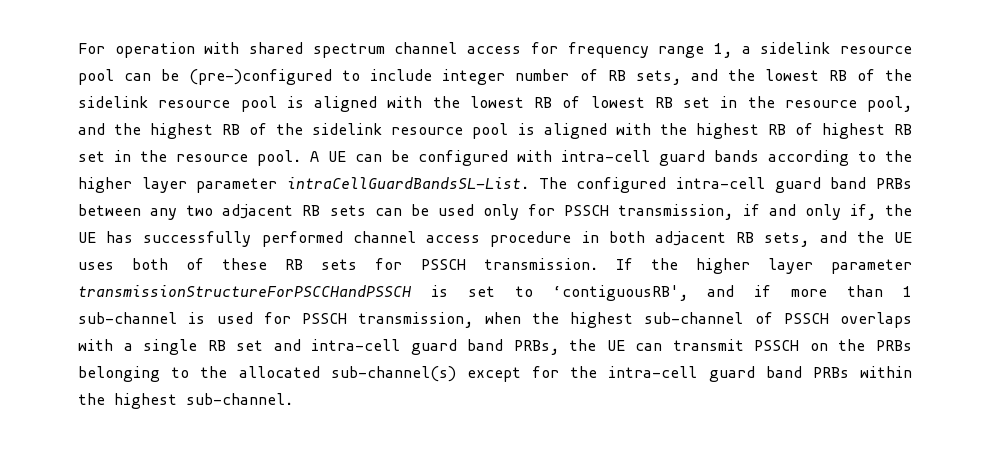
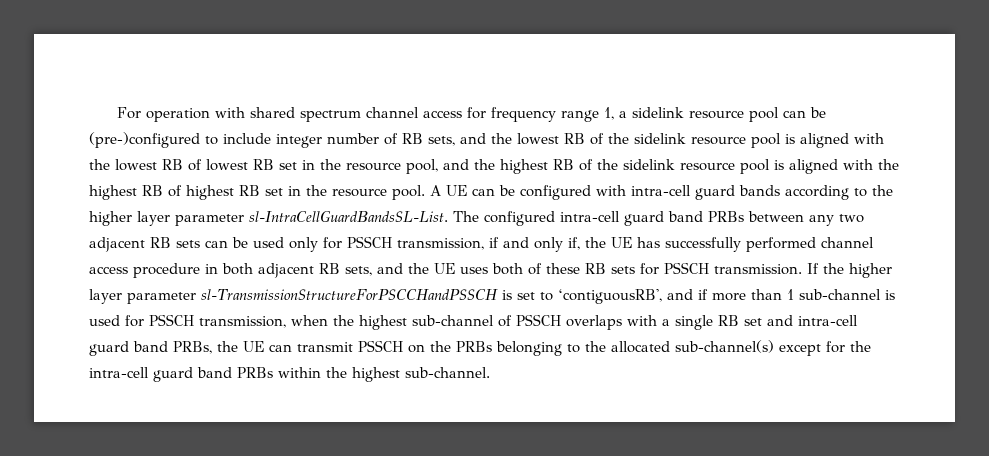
[287,177,529,189] intraCellGuardBandsSL-List. -> [249,211,448,222] sl-IntraCellGuardBandsSL-List.
[78,285,412,297] transmissionStructureForPSCCHandPSSCH -> [201,289,498,300] sl-TransmissionStructureForPSCCHandPSSCH

